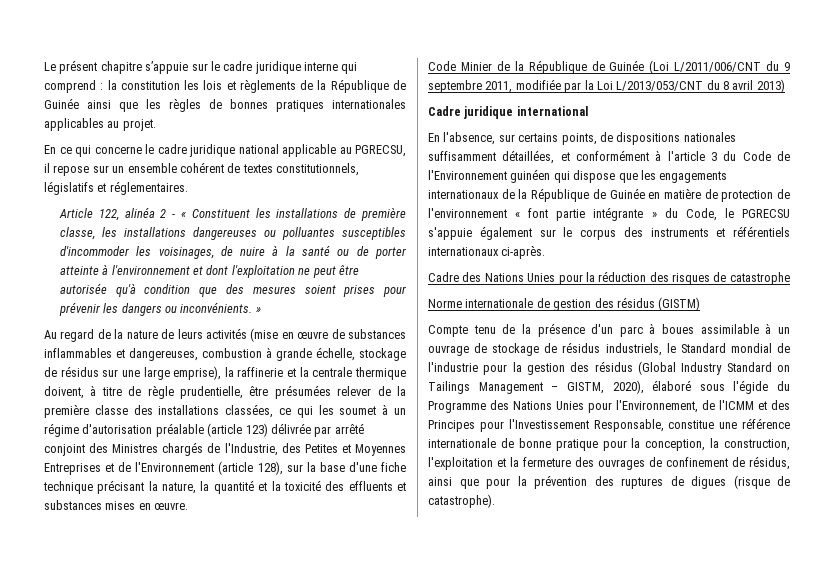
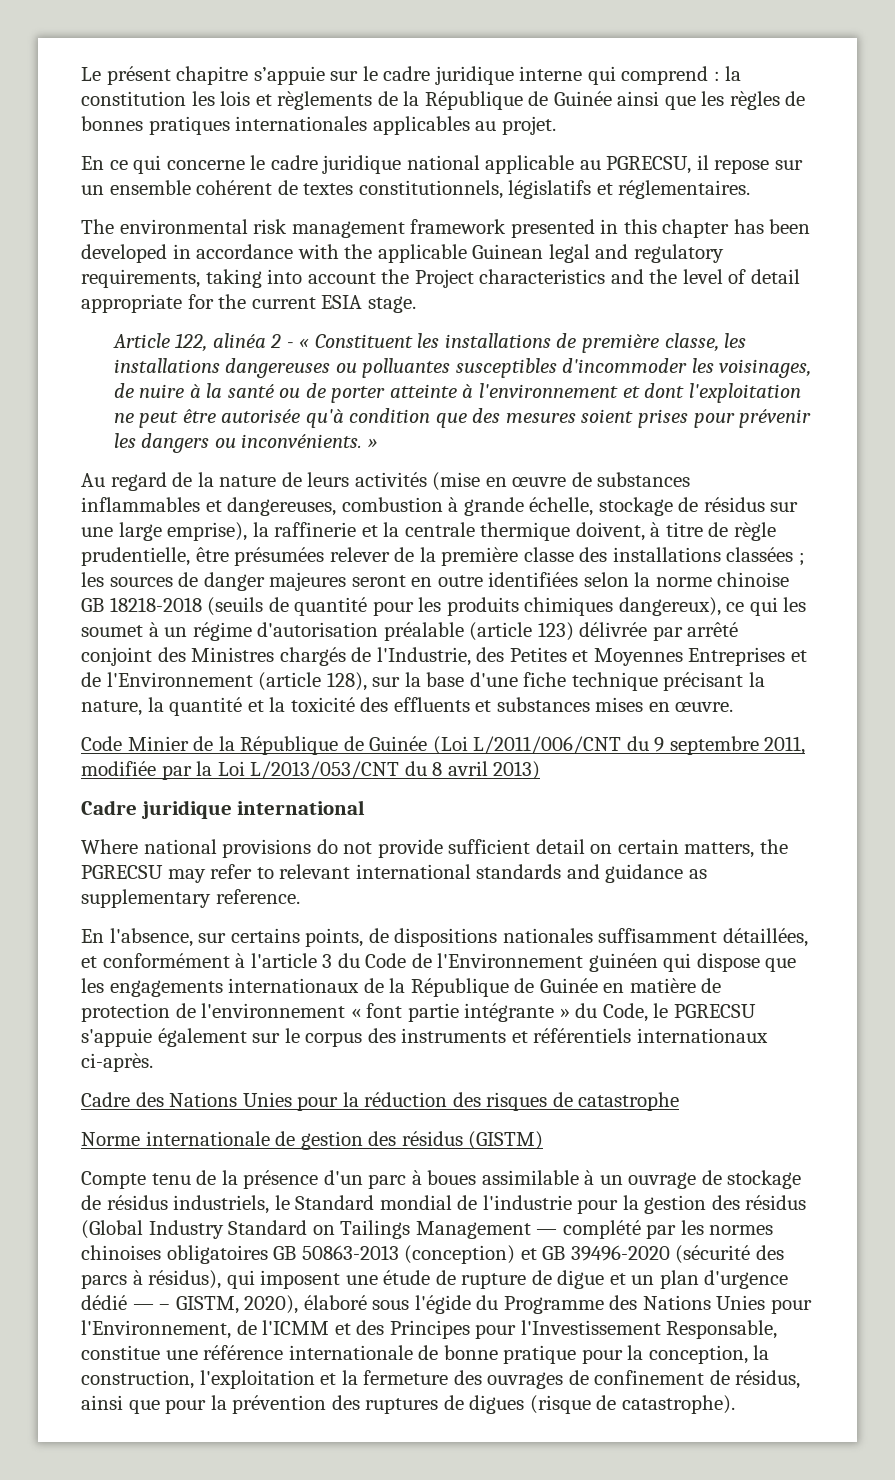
(188, 188) none -> [81,219,811,238] [81,244,724,263] [81,269,800,288] [81,294,416,313] // The environmental risk management framework presented in this chapter has been developed in accordance with the applicable Guinean legal and regulatory requirements, taking into account the Project characteristics and the level of detail appropriate for the current ESIA stage.
[225,404,274,418] classées, -> [726,547,805,566] [81,572,790,591] [81,597,721,616] classées ; les sources de danger majeures seront en outre identifiées selon la norme chinoise GB 18218-2018 (seuils de quantité pour les produits chimiques dangereux),
(588, 111) none -> [81,839,788,858] [81,864,707,883] [81,889,300,908] // Where national provisions do not provide sufficient detail on certain matters, the PGRECSU may refer to relevant international standards and guidance as supplementary reference.
(543, 388) none -> [536,1220,774,1239] [81,1245,784,1264] [81,1270,789,1289] [81,1295,154,1310] — complété par les normes chinoises obligatoires GB 50863-2013 (conception) et GB 39496-2020 (sécurité des parcs à résidus), qui imposent une étude de rupture de digue et un plan d'urgence dédié —

